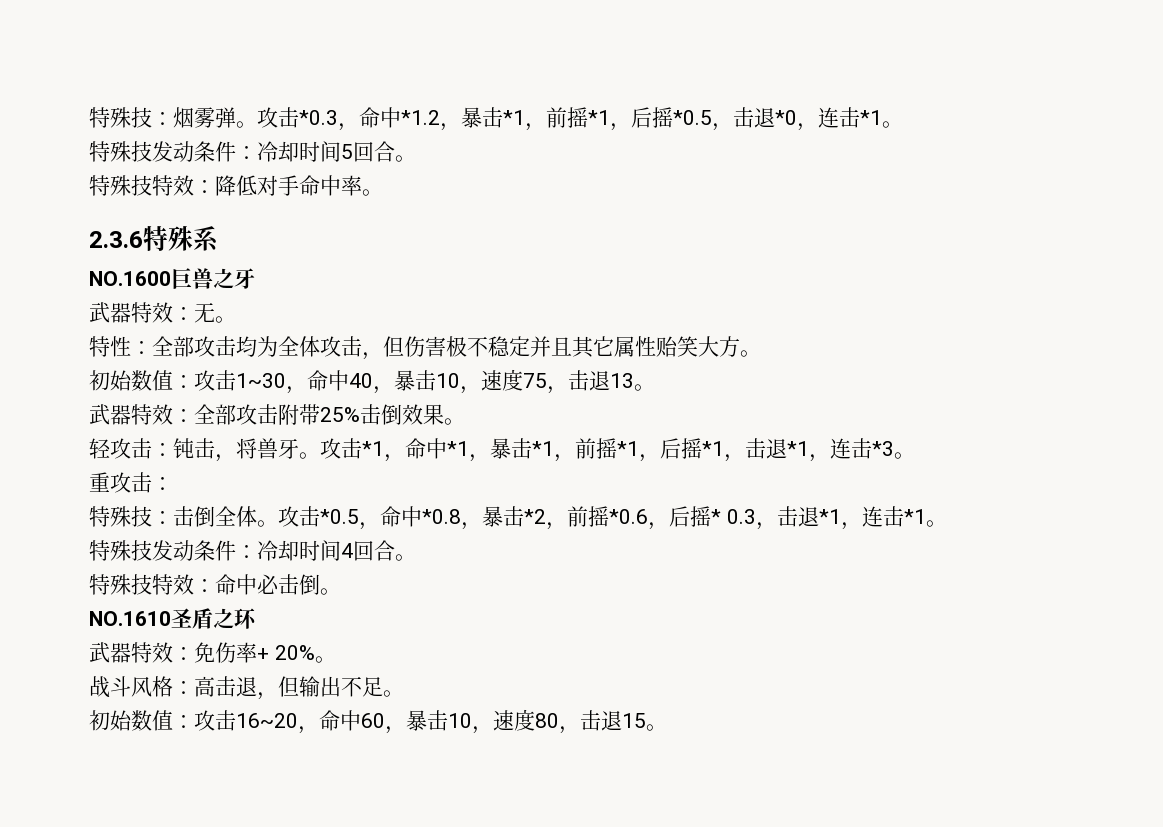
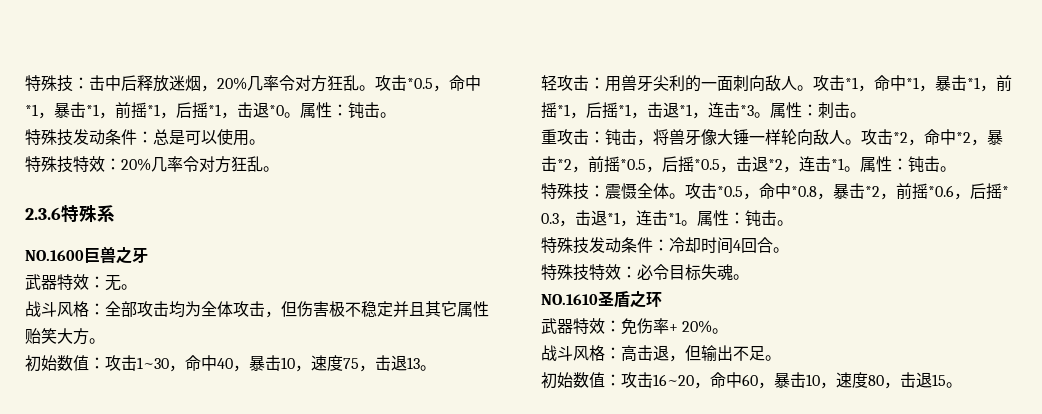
[89,107,712,131] 特殊技：烟雾弹。攻击*0.3，命中*1.2，暴击*1，前摇*1，后摇*0.5 -> [25,75,481,92] [25,102,221,119] 特殊技：击中后释放迷烟，20%几率令对方狂乱。攻击*0.5，命中*1，暴击*1，前摇*1，后摇*1
[797,107,903,131] [89,141,416,162] [89,175,362,196] ，连击*1。 // 特殊技发动条件：冷却时间5回合。 // 特殊技特效：降低对手命中率 -> [284,102,396,118] [25,129,265,146] [25,156,263,173] 。属性：钝击。 // 特殊技发动条件：总是可以使用。 // 特殊技特效：20%几率令对方狂乱
[89,336,131,357] 特性 -> [25,301,89,318] 战斗风格
[89,404,465,425] [89,438,299,462] 武器特效：全部攻击附带25%击倒效果。 // 轻攻击：钝击，将兽牙 -> [541,75,797,92] 轻攻击：用兽牙尖利的一面刺向敌人
(915, 455) none -> [770,102,866,119] 属性：刺击。
[89,506,215,527] // 特殊技：击倒 -> [605,129,1003,146] [541,156,956,173] [541,183,637,200] 钝击，将兽牙像大锤一样轮向敌人。攻击*2，命中*2，暴击*2，前摇*0.5，后摇*0.5，击退*2，连击*1。属性：钝击。 // 特殊技：震慑
(947, 523) none -> [697,210,793,226] 属性：钝击。
[215,574,320,595] 命中必击倒 -> [637,264,733,281] 必令目标失魂

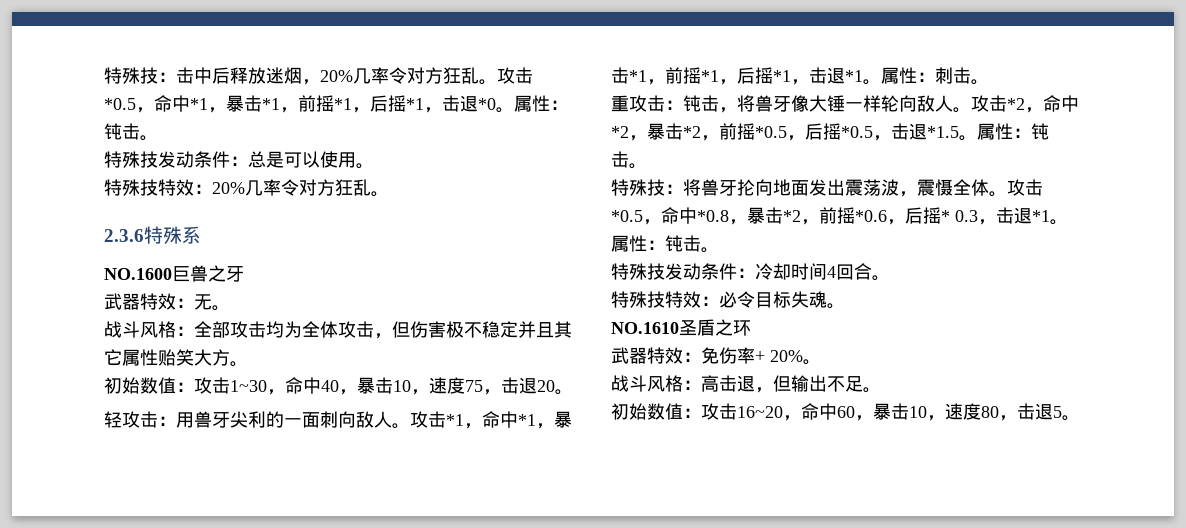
[407,357,420,369] 13 -> [537,380,555,392] 20
[692,102,754,119] ，连击*3 -> (863, 76) none
[768,156,844,173] *2，连击*1 -> [927,126,959,138] *1.5
(605, 191) none -> [683,179,917,197] 将兽牙抡向地面发出震荡波，
[620,210,681,227] ，连击*1 -> (1050, 216) none
[932,374,946,386] 15 -> [1053,406,1062,418] 5

